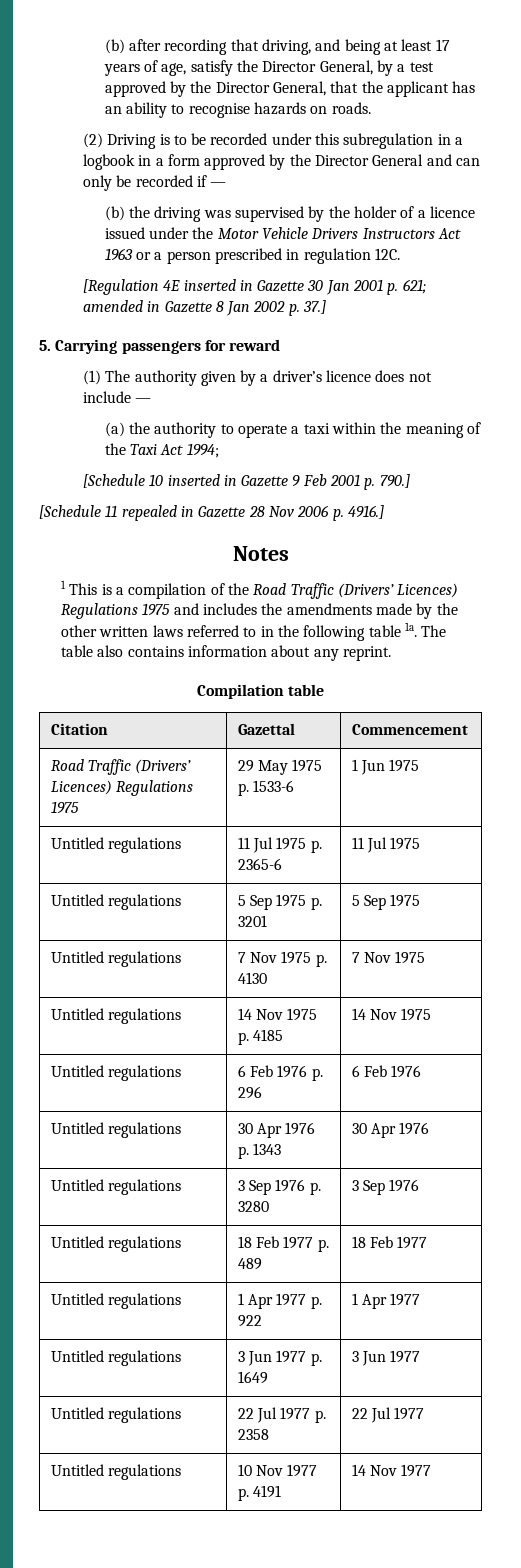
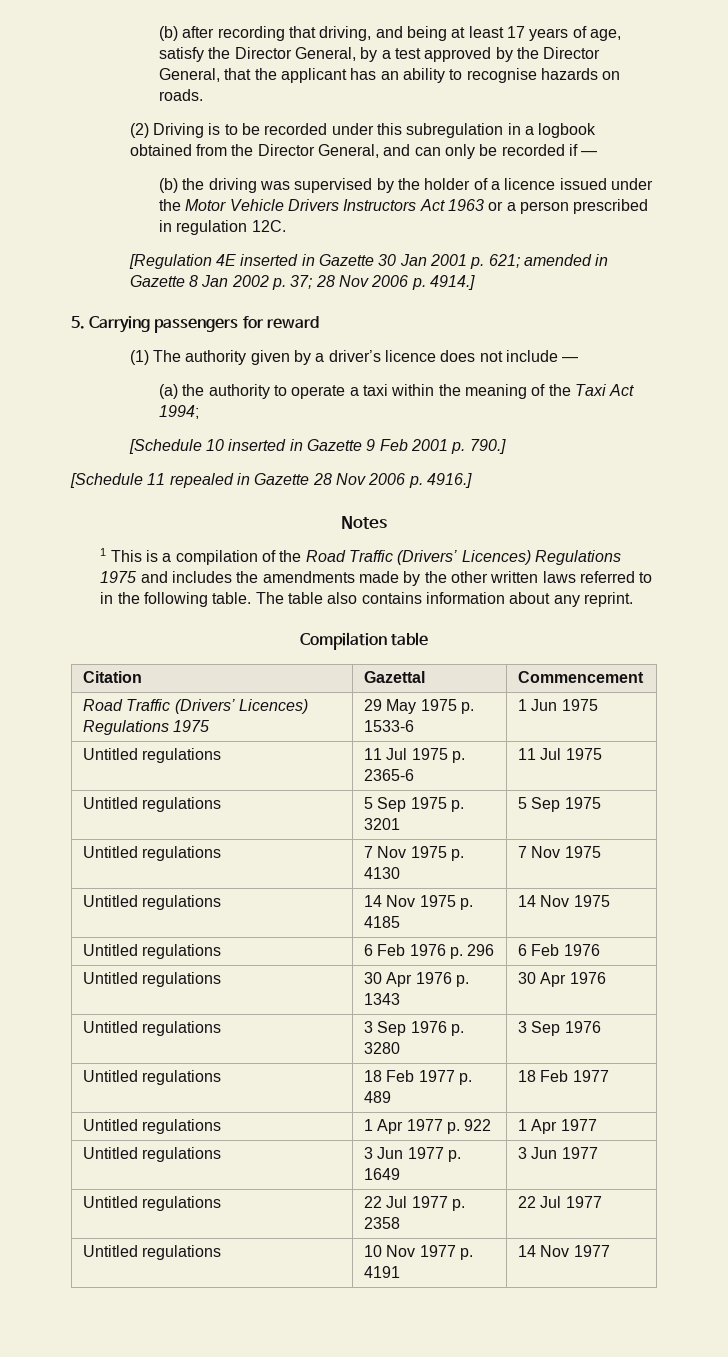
[138,154,424,170] in a form approved by the Director General -> [129,144,380,158] obtained from the Director General,
[303,300,327,314] 37.] -> [290,275,475,290] 37; 28 Nov 2006 p. 4914.]
[368,622,417,637] table 1a. -> [212,592,252,604] table.

